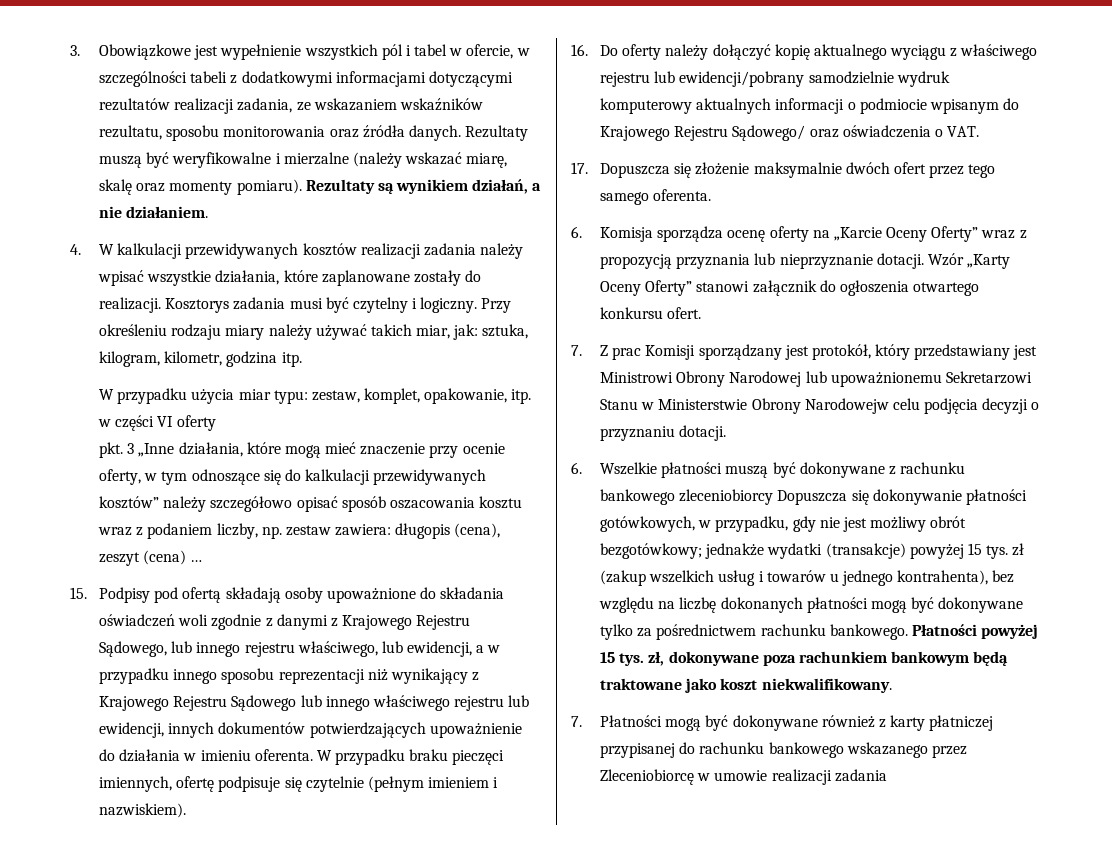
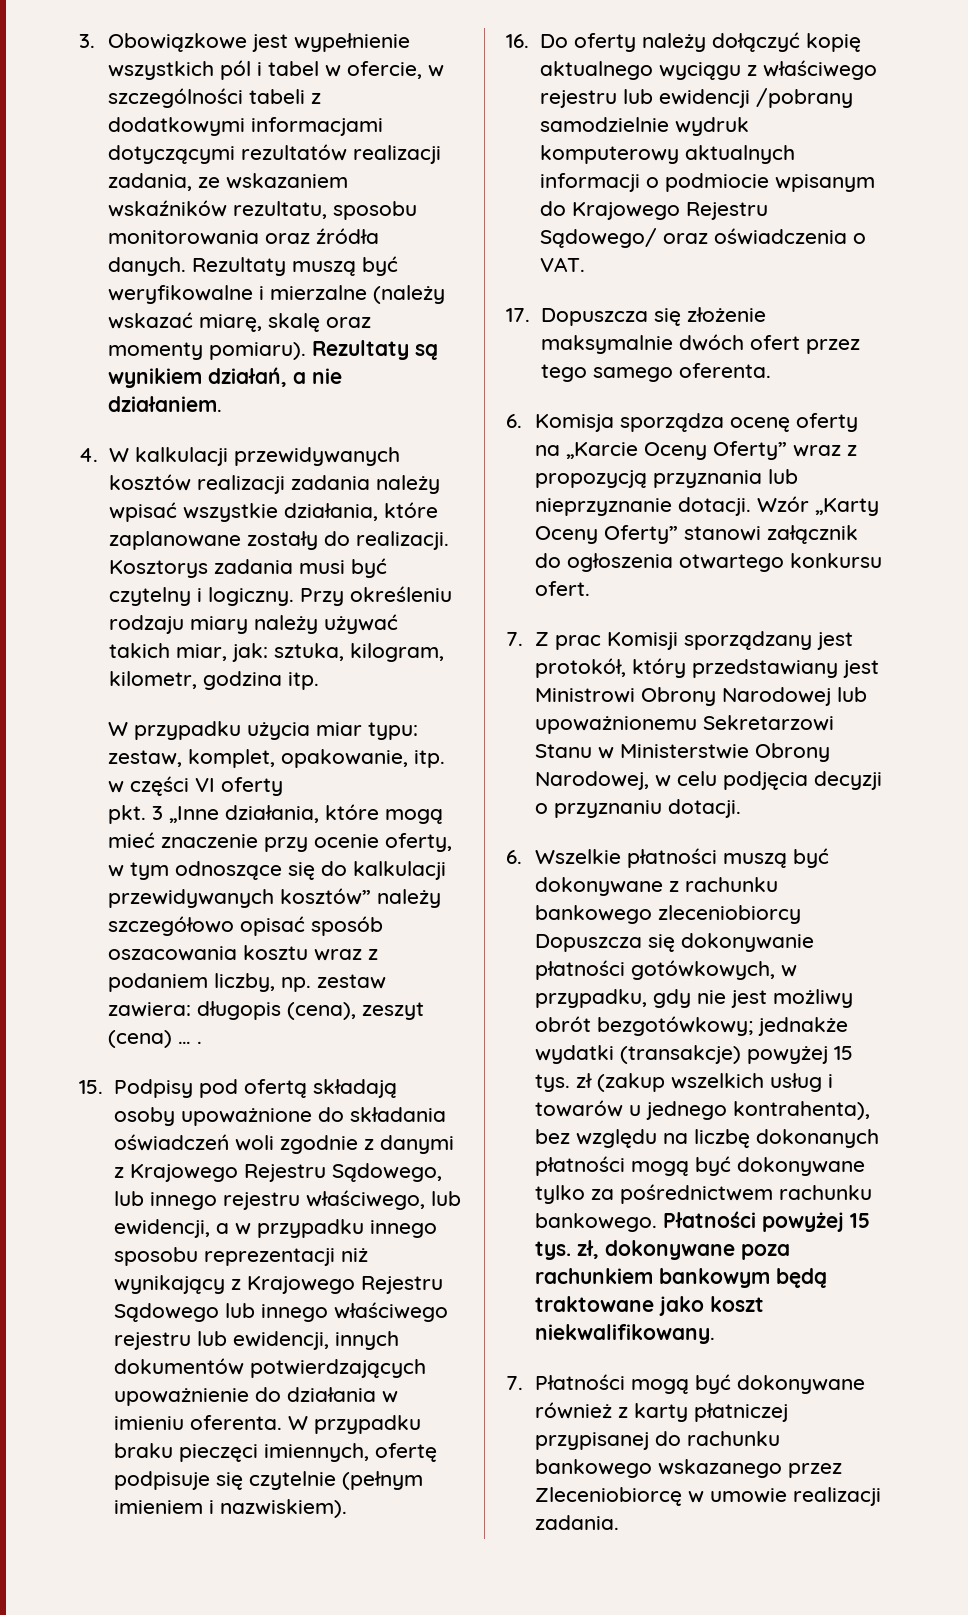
(203, 561) none -> [197,1041,203,1044] .
[679,71,805,87] ewidencji/pobrany -> [658,88,853,108] ewidencji /pobrany
[804,398,889,414] Narodowejw -> [535,771,672,790] Narodowej, w
[834,769,887,782] zadania -> [535,1515,620,1530] zadania.

